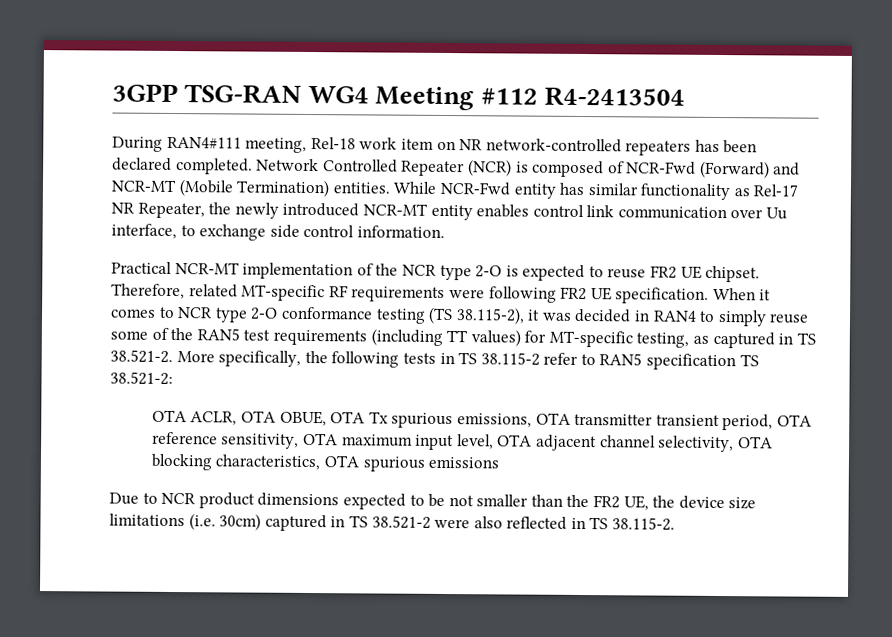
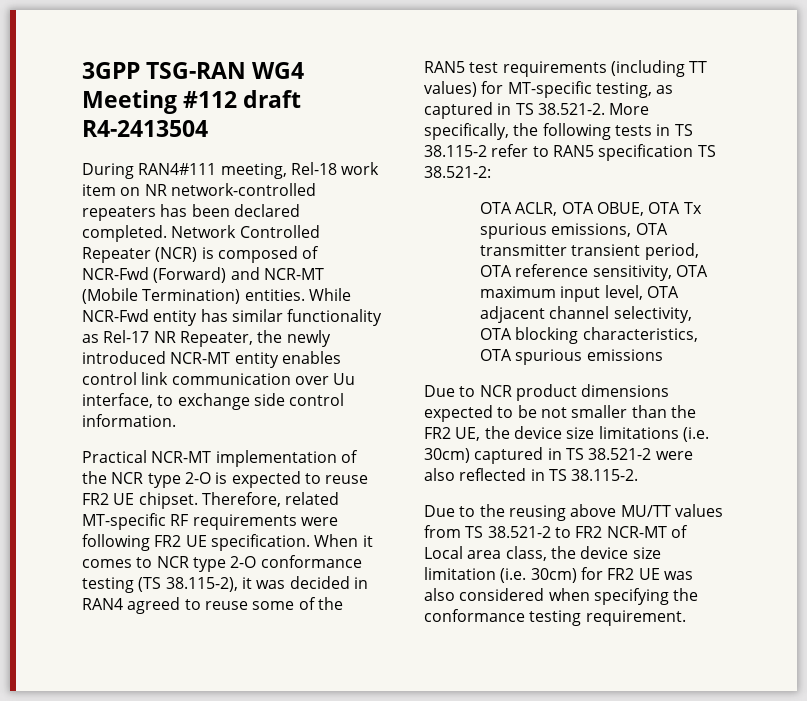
(538, 96) none -> [243,90,302,108] draft
[699,309,767,327] to simply -> [127,597,201,614] agreed to
(676, 524) none -> [424,504,723,521] [424,525,688,538] [424,546,661,561] [424,567,693,583] [424,588,699,605] [424,609,686,626] // Due to the reusing above MU/TT values from TS 38.521-2 to FR2 NCR-MT of Local area class, the device size limitation (i.e. 30cm) for FR2 UE was also considered when specifying the conformance testing requirement.

